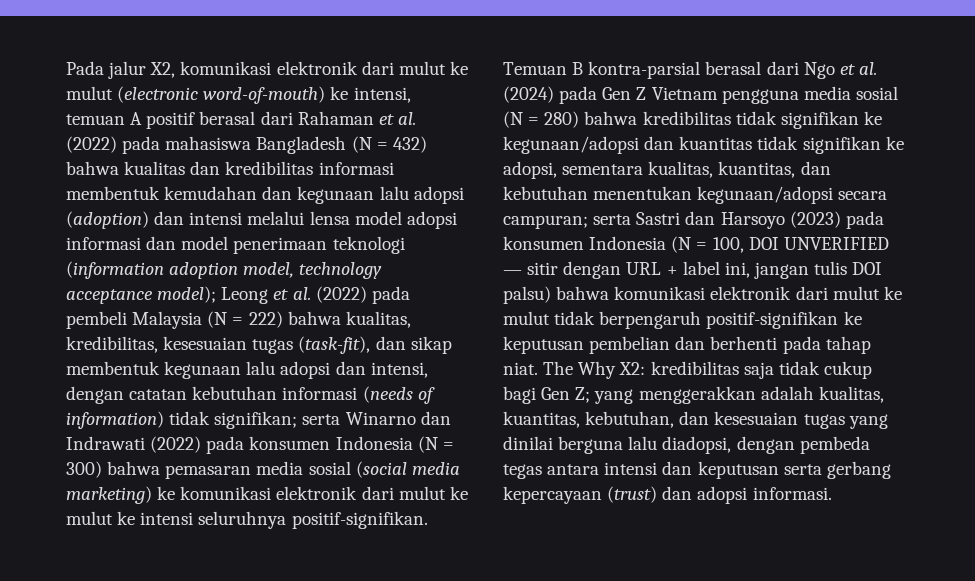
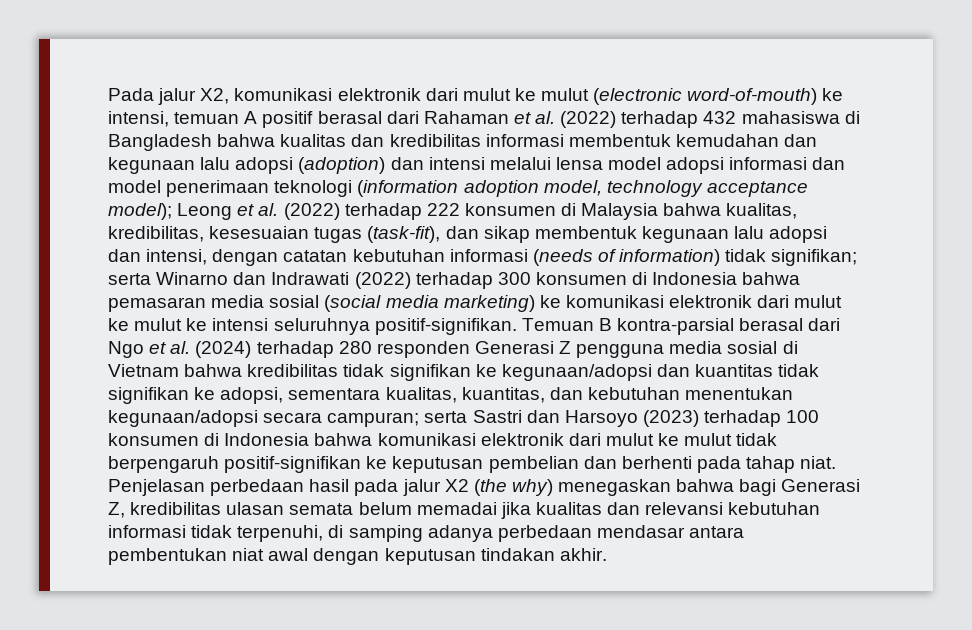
[122,136,427,154] pada mahasiswa Bangladesh (N = 432) -> [621,111,860,128] [108,134,212,151] terhadap 432 mahasiswa di Bangladesh
[371,286,410,304] [66,311,283,329] pada pembeli Malaysia (N = 222) -> [344,203,659,220] terhadap 222 konsumen di Malaysia
[206,436,454,454] [66,461,102,478] pada konsumen Indonesia (N = 300) -> [415,272,738,289] terhadap 300 konsumen di Indonesia
[559,86,898,104] [503,111,580,128] pada Gen Z Vietnam pengguna media sosial (N = 280) -> [256,341,798,358] [108,364,179,377] terhadap 280 responden Generasi Z pengguna media sosial di Vietnam
[845,211,884,229] [503,236,889,253] [503,261,883,279] [503,286,551,304] pada konsumen Indonesia (N = 100, DOI UNVERIFIED — sitir dengan URL + label ini, jangan tulis DOI palsu) -> [704,410,820,427] [108,433,310,446] terhadap 100 konsumen di Indonesia
[543,361,872,379] [503,386,884,404] [503,411,888,429] [503,436,870,454] [503,461,891,479] [503,486,832,504] The Why X2: kredibilitas saja tidak cukup bagi Gen Z; yang menggerakkan adalah kualitas, kuantitas, kebutuhan, dan kesesuaian tugas yang dinilai berguna lalu diadopsi, dengan pembeda tegas antara intensi dan keputusan serta gerbang kepercayaan (trust) dan adopsi informasi. -> [108,479,861,496] [108,502,821,519] [108,525,745,542] [108,548,607,565] Penjelasan perbedaan hasil pada jalur X2 (the why) menegaskan bahwa bagi Generasi Z, kredibilitas ulasan semata belum memadai jika kualitas dan relevansi kebutuhan informasi tidak terpenuhi, di samping adanya perbedaan mendasar antara pembentukan niat awal dengan keputusan tindakan akhir.

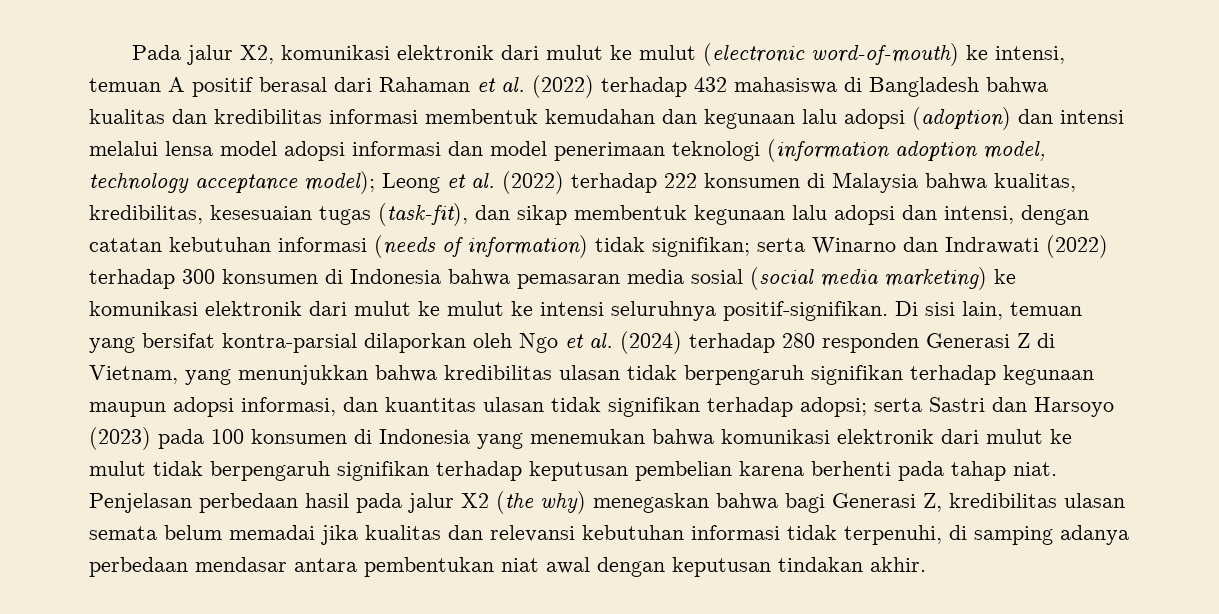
[521,318,841,335] Temuan B kontra-parsial berasal dari -> [895,301,1082,320] [89,333,512,353] Di sisi lain, temuan yang bersifat kontra-parsial dilaporkan oleh
[576,341,798,358] [108,364,820,381] [108,387,794,404] [108,410,420,427] pengguna media sosial di Vietnam bahwa kredibilitas tidak signifikan ke kegunaan/adopsi dan kuantitas tidak signifikan ke adopsi, sementara kualitas, kuantitas, dan kebutuhan menentukan kegunaan/adopsi secara campuran; -> [1037,333,1055,348] [89,365,1094,385] [89,397,867,417] di Vietnam, yang menunjukkan bahwa kredibilitas ulasan tidak berpengaruh signifikan terhadap kegunaan maupun adopsi informasi, dan kuantitas ulasan tidak signifikan terhadap adopsi;
[704,410,782,427] terhadap -> [158,429,204,449] pada
(310, 439) none -> [477,429,645,449] yang menemukan
[224,456,388,473] positif-signifikan ke -> [337,461,522,481] signifikan terhadap
[583,456,617,469] dan -> [739,461,804,476] karena

